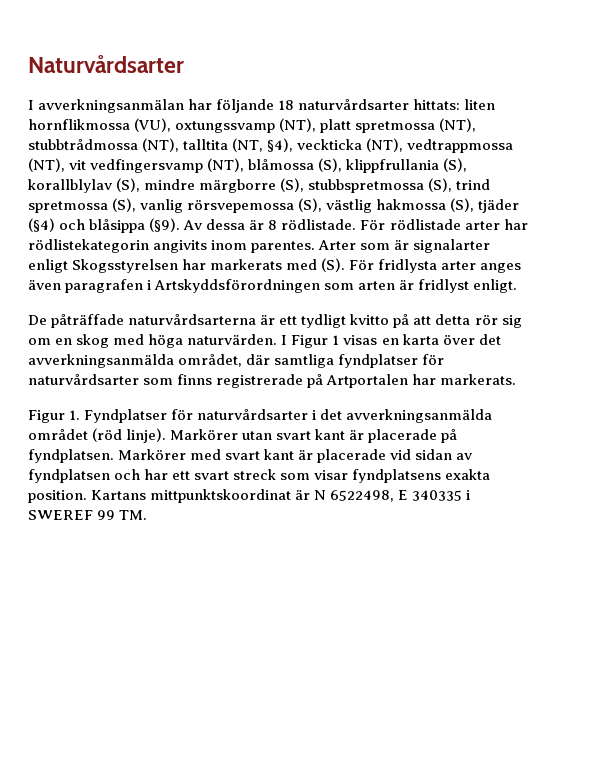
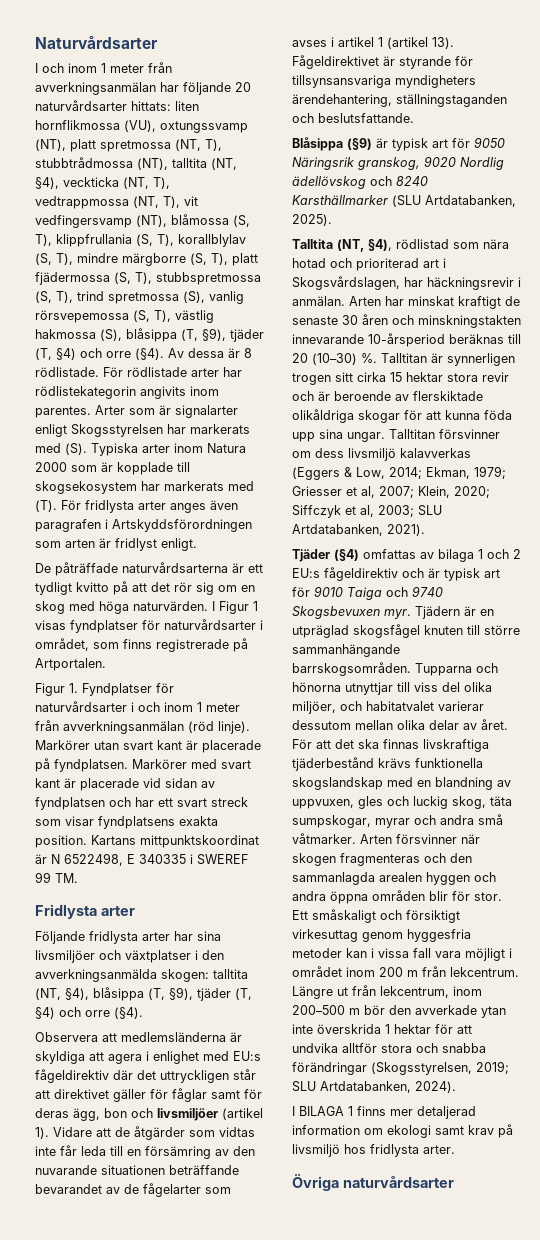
(34, 105) none -> [42,62,172,73] och inom 1 meter från
[278,100,295,110] 18 -> [235,82,251,92] 20
[439,118,477,132] (NT), -> [175,139,222,151] (NT, T),
[366,138,514,153] [28,158,468,173] [28,178,453,193] (NT), vedtrappmossa (NT), vit vedfingersvamp (NT), blåmossa (S), klippfrullania (S), korallblylav (S), mindre märgborre (S), stubbspretmossa (S), -> [123,177,170,189] [35,196,198,209] [35,214,250,228] [35,234,246,247] [35,253,258,266] [35,272,261,285] [35,291,73,303] (NT, T), vedtrappmossa (NT, T), vit vedfingersvamp (NT), blåmossa (S, T), klippfrullania (S, T), korallblylav (S, T), mindre märgborre (S, T), platt fjädermossa (S, T), stubbspretmossa (S, T),
[298,198,323,212] (S), -> [133,310,171,322] (S, T),
[478,199,520,213] [28,218,181,233] tjäder (§4) och blåsippa (§9). -> [126,328,264,342] [35,348,164,360] blåsippa (T, §9), tjäder (T, §4) och orre (§4).
(346, 265) none -> [91,443,246,456] [35,462,190,475] [35,481,254,494] [35,500,57,512] Typiska arter inom Natura 2000 som är kopplade till skogsekosystem har markerats med (T).
[435,314,471,325] detta -> [151,582,170,592] det
[381,334,501,345] [28,354,335,368] en karta över det avverkningsanmälda området, där samtliga -> (66, 625) none
(139, 379) none -> [260,620,263,630] [35,638,89,651] i området,
[326,374,517,388] Artportalen har markerats. -> [35,658,106,671] Artportalen.
[320,409,493,423] [28,429,88,440] det avverkningsanmälda området -> [138,702,240,712] [35,720,184,734] och inom 1 meter från avverkningsanmälan
(148, 515) none -> [35,904,135,919] [35,931,221,944] [35,950,224,963] [35,969,248,982] [35,987,252,1001] [35,1007,143,1019] [35,1032,242,1042] [35,1051,261,1064] [35,1069,256,1083] [35,1088,262,1102] [35,1108,263,1121] [35,1126,255,1140] [35,1145,255,1159] [35,1165,239,1175] [35,1183,231,1197] [292,37,454,49] [292,55,473,69] [292,75,476,88] [292,94,507,107] [292,113,414,123] [292,137,505,151] [292,156,504,170] [292,176,428,189] [292,195,516,207] [292,214,332,226] [292,239,509,252] [292,258,446,271] [292,276,521,290] [292,296,520,309] [292,314,521,328] [292,333,521,347] [292,353,515,366] [292,372,509,385] [292,391,483,401] [292,409,512,423] [292,429,500,442] [292,448,471,461] [292,466,506,480] [292,486,490,498] [292,505,442,518] [292,524,425,536] [292,549,521,562] [292,567,500,581] [292,586,443,600] [292,606,494,619] [292,624,520,638] [292,644,400,657] [292,662,498,676] [292,682,492,695] [292,701,484,714] [292,719,508,730] [292,739,489,752] [292,757,483,771] [292,777,511,790] [292,796,512,809] [292,814,503,828] [292,833,480,844] [292,853,472,866] [292,872,496,885] [292,890,502,904] [292,909,460,923] [292,929,471,942] [292,948,512,961] [292,966,519,977] [292,985,482,999] [292,1005,506,1018] [292,1024,472,1034] [292,1043,486,1053] [292,1061,509,1075] [292,1081,456,1093] [292,1106,476,1119] [292,1124,513,1138] [292,1144,455,1157] [292,1174,454,1191] // Fridlysta arter // Följande fridlysta arter har sina livsmiljöer och växtplatser i den avverkningsanmälda skogen: talltita (NT, §4), blåsippa (T, §9), tjäder (T, §4) och orre (§4). // Observera att medlemsländerna är skyldiga att agera i enlighet med EU:s fågeldirektiv där det uttryckligen står att direktivet gäller för fåglar samt för deras ägg, bon och livsmiljöer (artikel 1). Vidare att de åtgärder som vidtas inte får leda till en försämring av den nuvarande situationen beträffande bevarandet av de fågelarter som avses i artikel 1 (artikel 13). Fågeldirektivet är styrande för tillsynsansvariga myndigheters ärendehantering, ställningstaganden och beslutsfattande. // Blåsippa (§9) är typisk art för 9050 Näringsrik granskog, 9020 Nordlig ädellövskog och 8240 Karsthällmarker (SLU Artdatabanken, 2025). // Talltita (NT, §4), rödlistad som nära hotad och prioriterad art i Skogsvårdslagen, har häckningsrevir i anmälan. Arten har minskat kraftigt de senaste 30 åren och minskningstakten innevarande 10-årsperiod beräknas till 20 (10–30) %. Talltitan är synnerligen trogen sitt cirka 15 hektar stora revir och är beroende av flerskiktade olikåldriga skogar för att kunna föda upp sina ungar. Talltitan försvinner om dess livsmiljö kalavverkas (Eggers & Low, 2014; Ekman, 1979; Griesser et al, 2007; Klein, 2020; Siffczyk et al, 2003; SLU Artdatabanken, 2021). // Tjäder (§4) omfattas av bilaga 1 och 2 EU:s fågeldirektiv och är typisk art för 9010 Taiga och 9740 Skogsbevuxen myr. Tjädern är en utpräglad skogsfågel knuten till större sammanhängande barrskogsområden. Tupparna och hönorna utnyttjar till viss del olika miljöer, och habitatvalet varierar dessutom mellan olika delar av året. För att det ska finnas livskraftiga tjäderbestånd krävs funktionella skogslandskap med en blandning av uppvuxen, gles och luckig skog, täta sumpskogar, myrar och andra små våtmarker. Arten försvinner när skogen fragmenteras och den sammanlagda arealen hyggen och andra öppna områden blir för stor. Ett småskaligt och försiktigt virkesuttag genom hyggesfria metoder kan i vissa fall vara möjligt i området inom 200 m från lekcentrum. Längre ut från lekcentrum, inom 200–500 m bör den avverkade ytan inte överskrida 1 hektar för att undvika alltför stora och snabba förändringar (Skogsstyrelsen, 2019; SLU Artdatabanken, 2024). // I BILAGA 1 finns mer detaljerad information om ekologi samt krav på livsmiljö hos fridlysta arter. // Övriga naturvårdsarter

